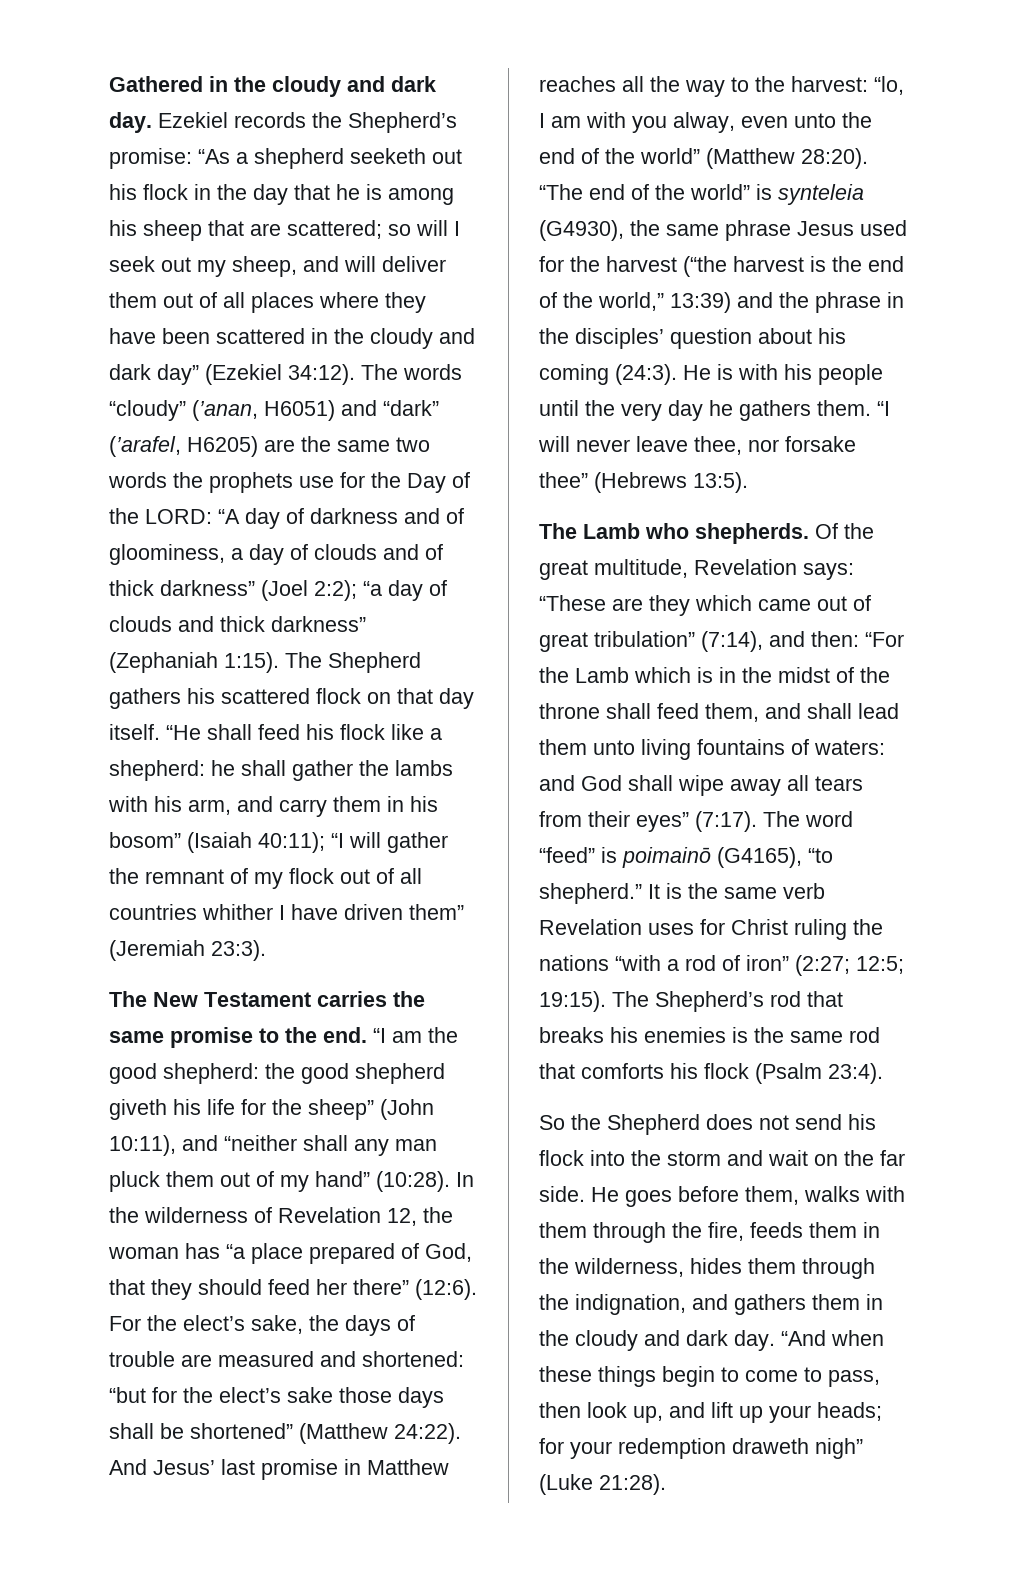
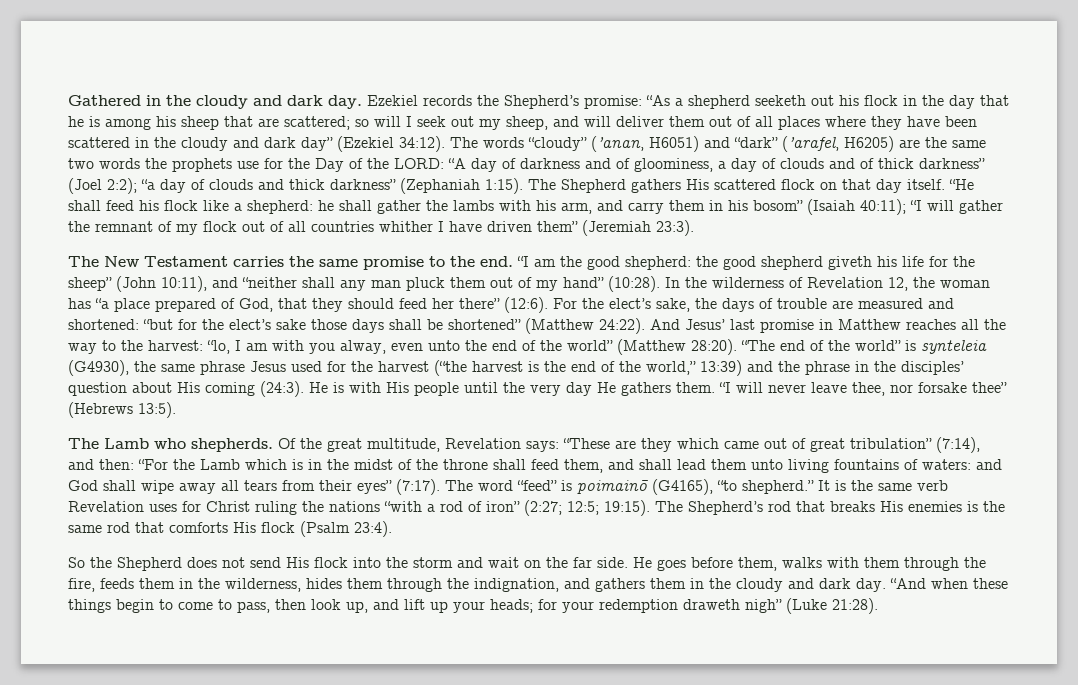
[187,688,215,704] his -> [686,179,709,190] His
[818,328,846,344] his -> [177,382,200,393] His
[784,364,812,380] his -> [386,382,409,393] His
[709,400,733,416] he -> [597,382,616,393] He
[610,1027,638,1043] his -> [880,501,903,512] His
[670,1063,698,1079] his -> [233,522,256,533] His
[848,1114,876,1130] his -> [286,557,309,568] His

